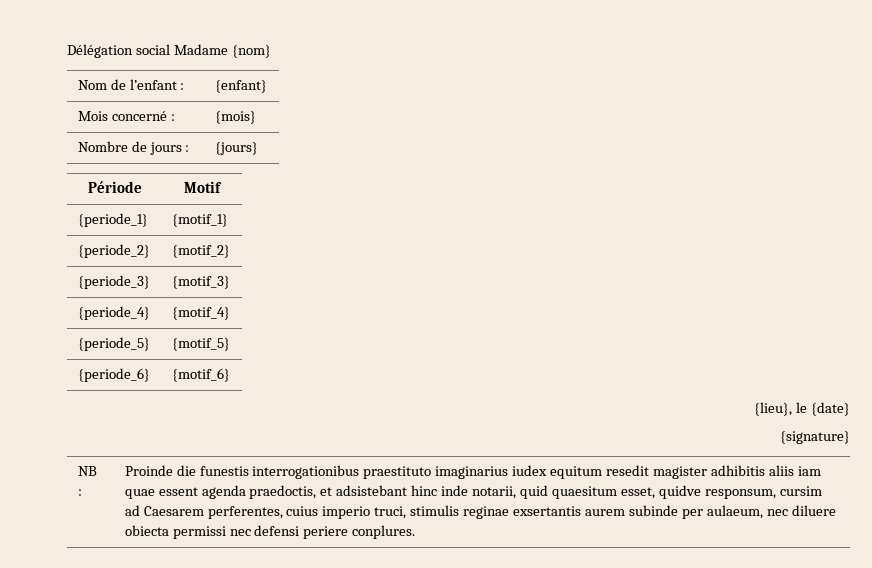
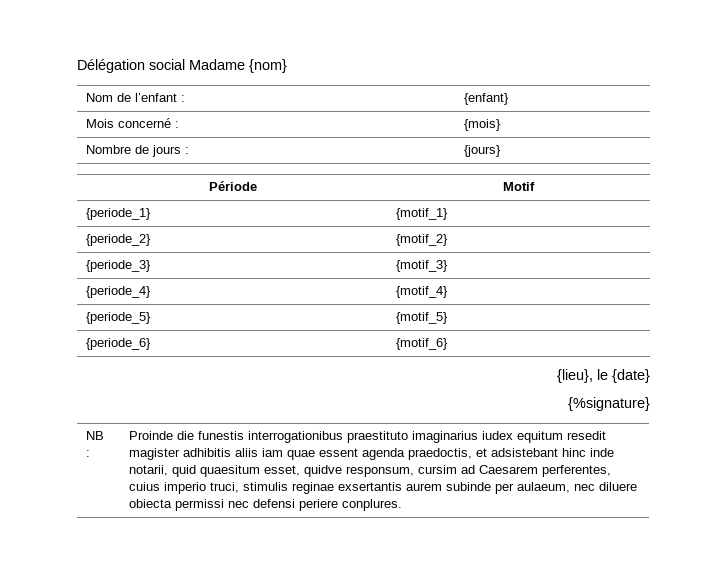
[780,431,850,444] {signature} -> [568,397,650,411] {%signature}

